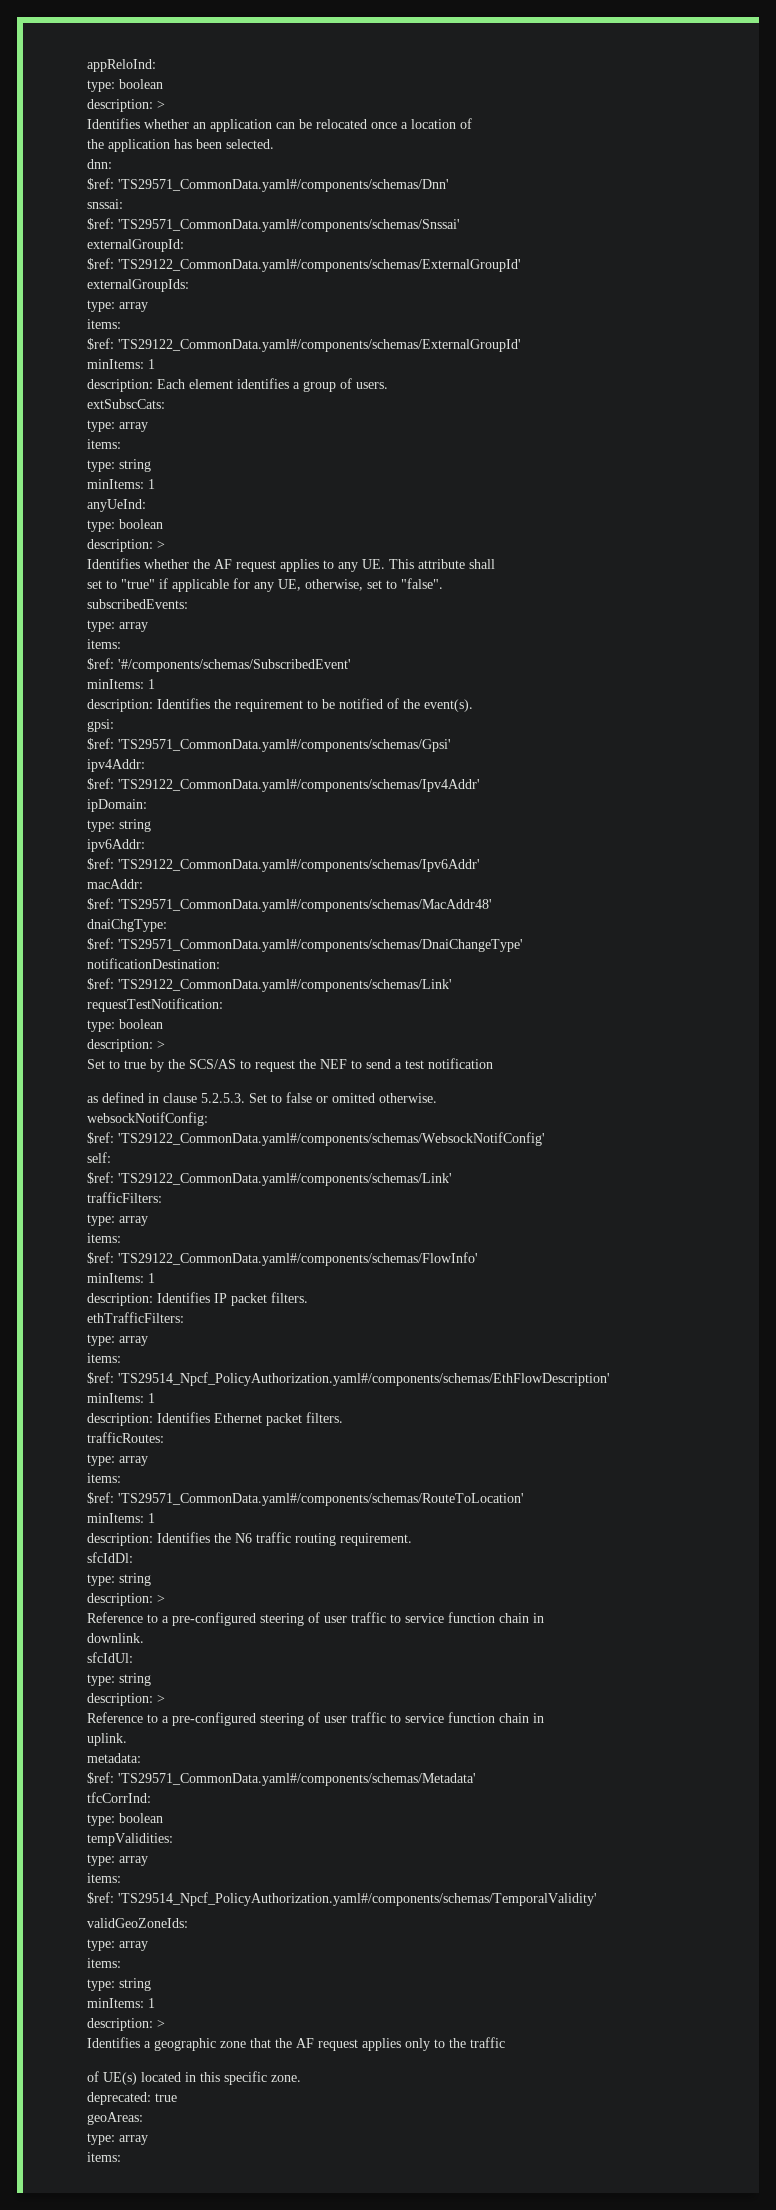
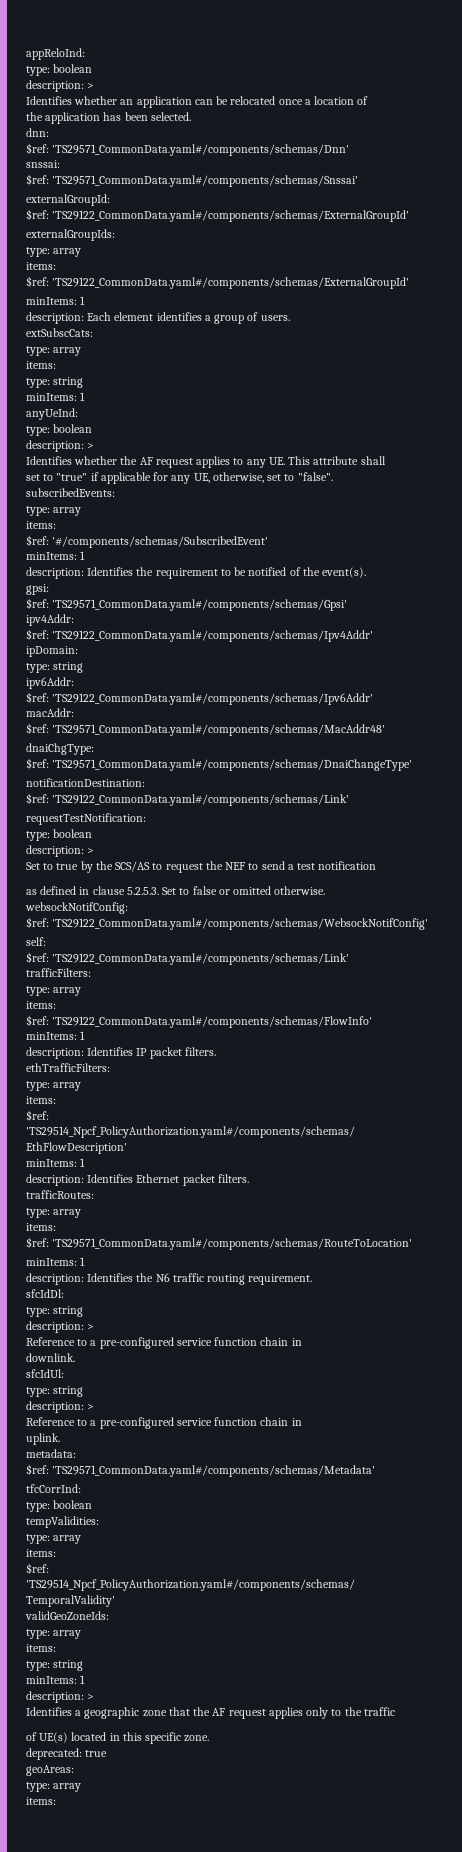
[260,1612,401,1626] steering of user traffic to -> (174, 1343) none
[260,1712,401,1726] steering of user traffic to -> (174, 1423) none

